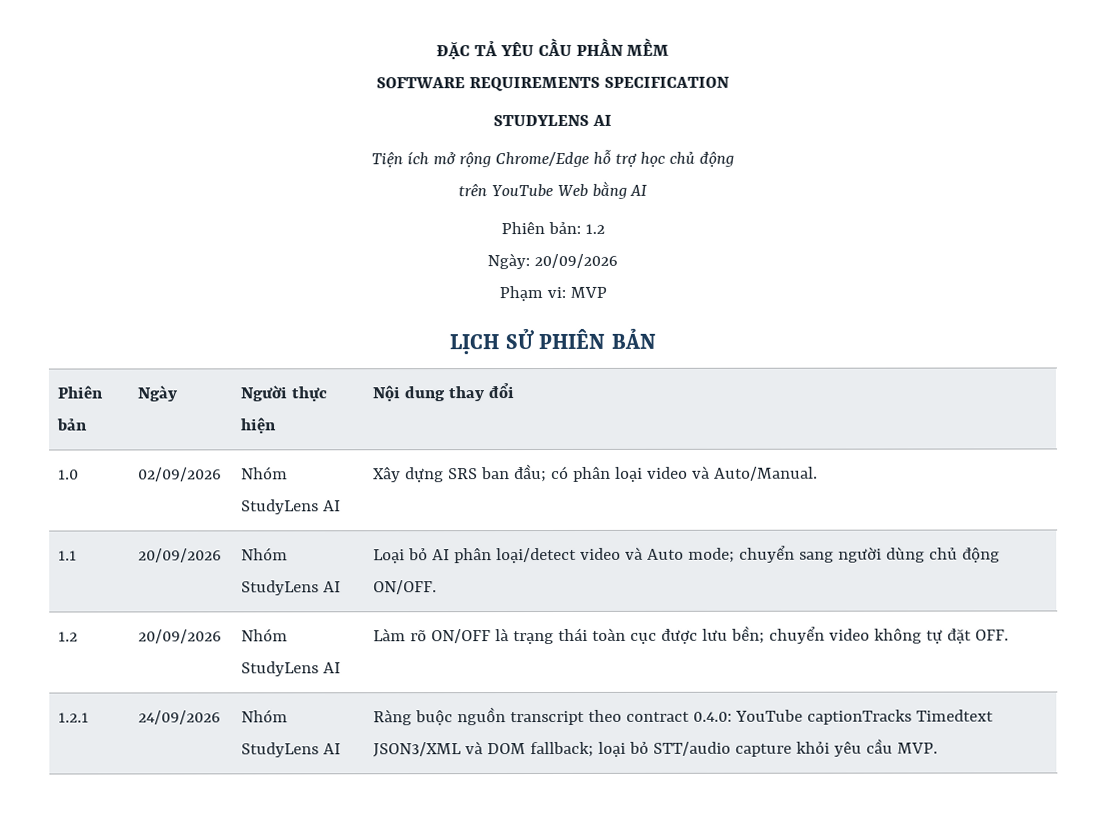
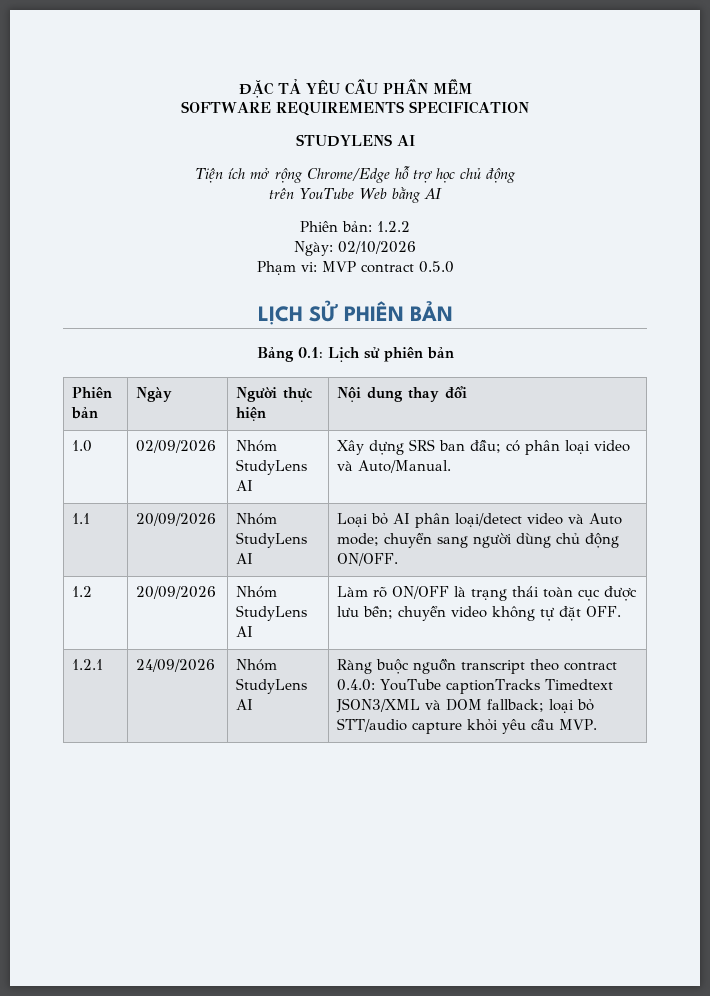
[584,223,605,234] 1.2 -> [377,221,410,232] 1.2.2
[533,253,618,269] 20/09/2026 -> [338,241,416,254] 02/10/2026
(607, 292) none -> [360,261,454,273] contract 0.5.0
(656, 338) none -> [256,347,454,362] // Bảng 0.1: Lịch sử phiên bản

